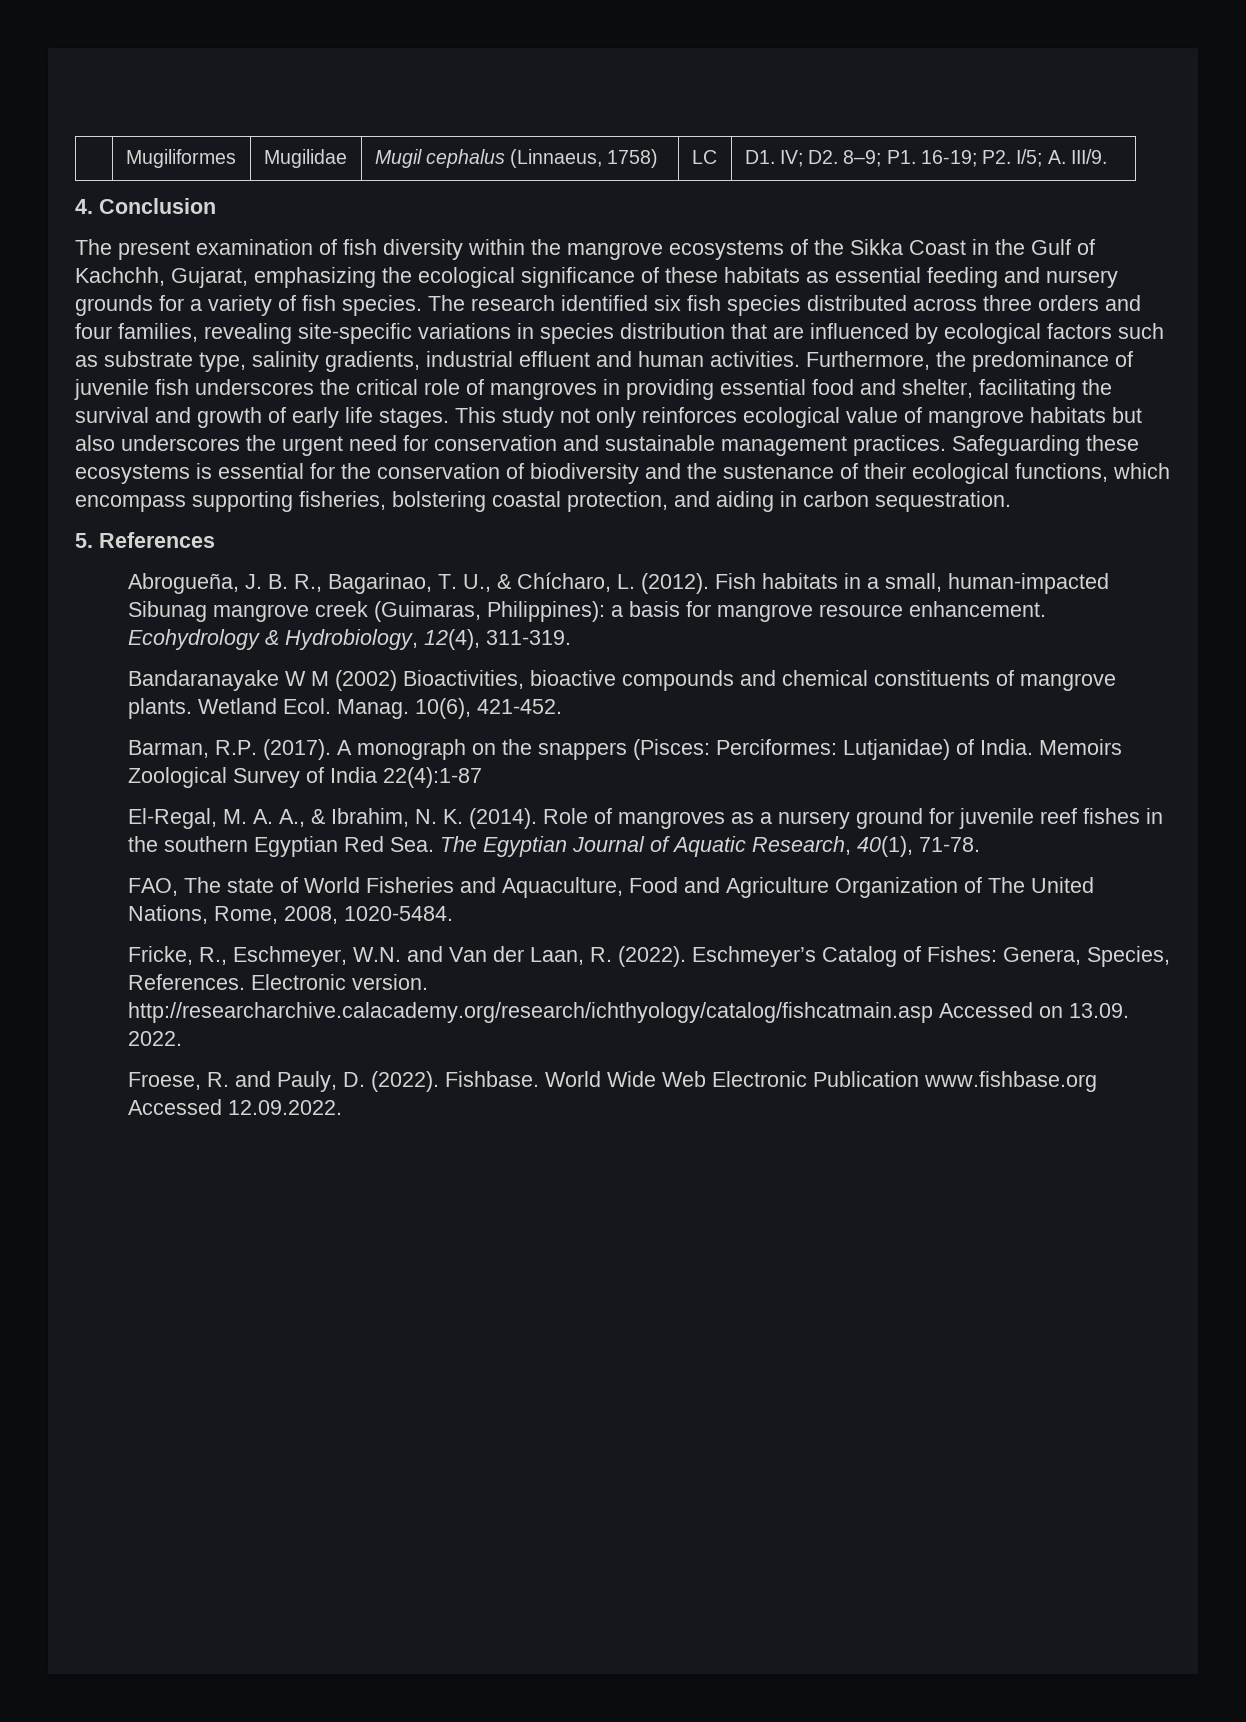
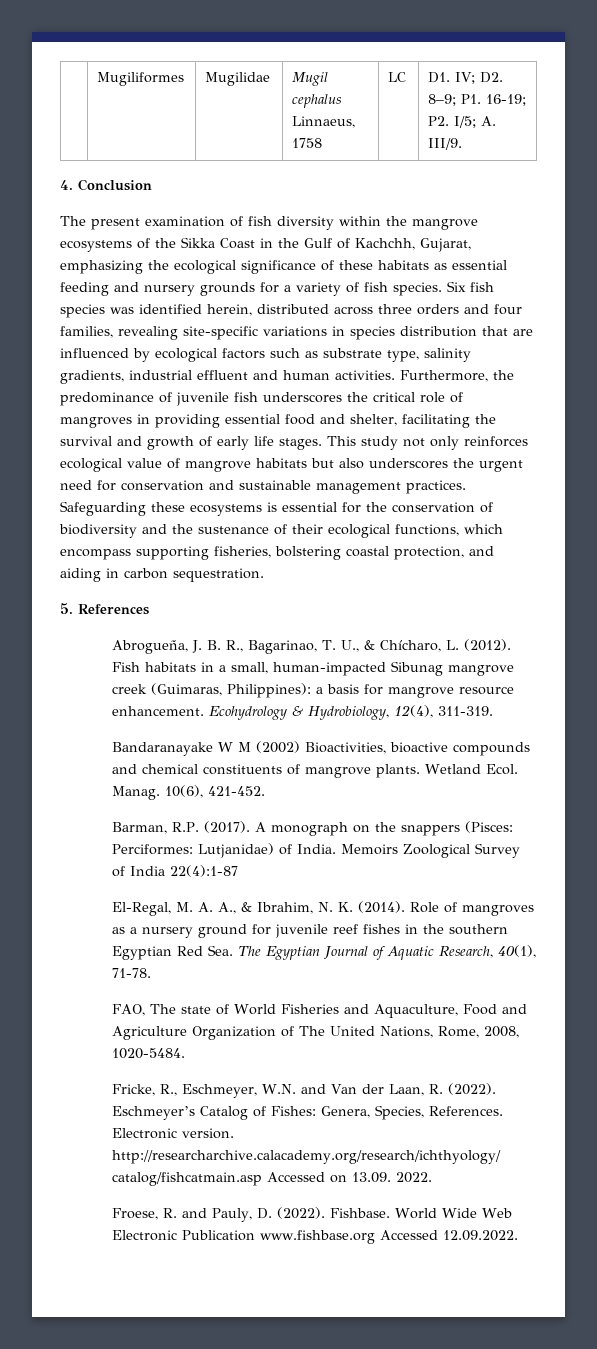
[510,149,659,168] (Linnaeus, 1758) -> [292,116,356,128] [292,138,323,148] Linnaeus, 1758
[428,295,801,316] The research identified six fish species -> [447,281,494,292] [60,304,252,318] Six fish species was identified herein,

